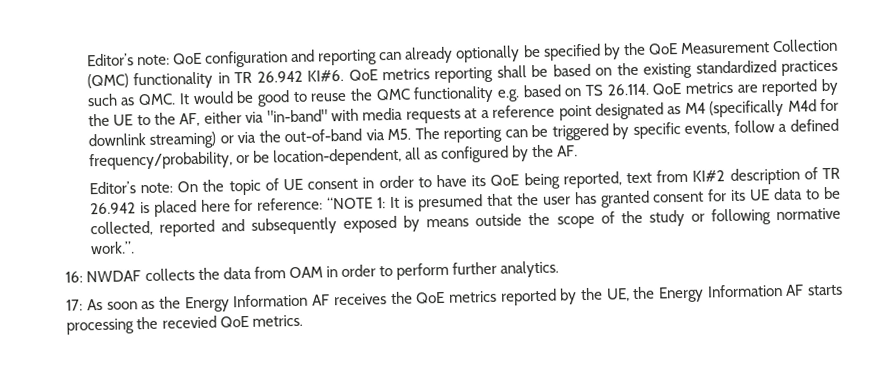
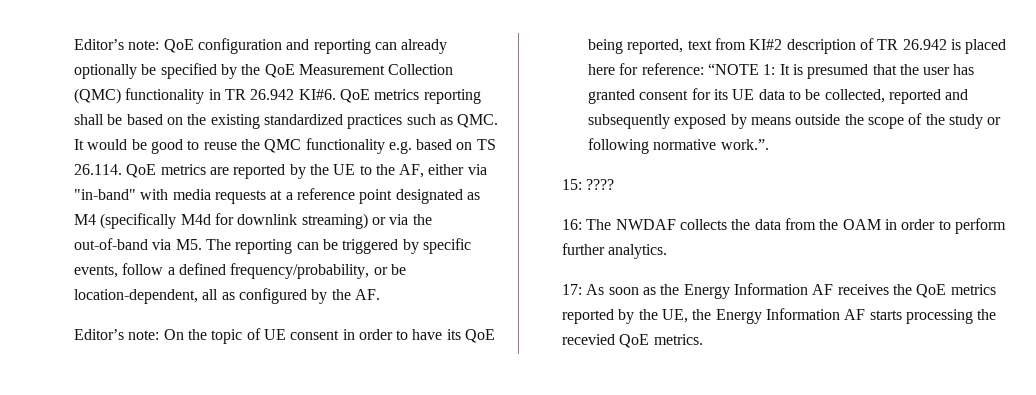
(135, 248) none -> [561,179,615,190] // 15: ????
(84, 277) none -> [586,219,612,230] The
(286, 272) none -> [819,219,839,230] the

